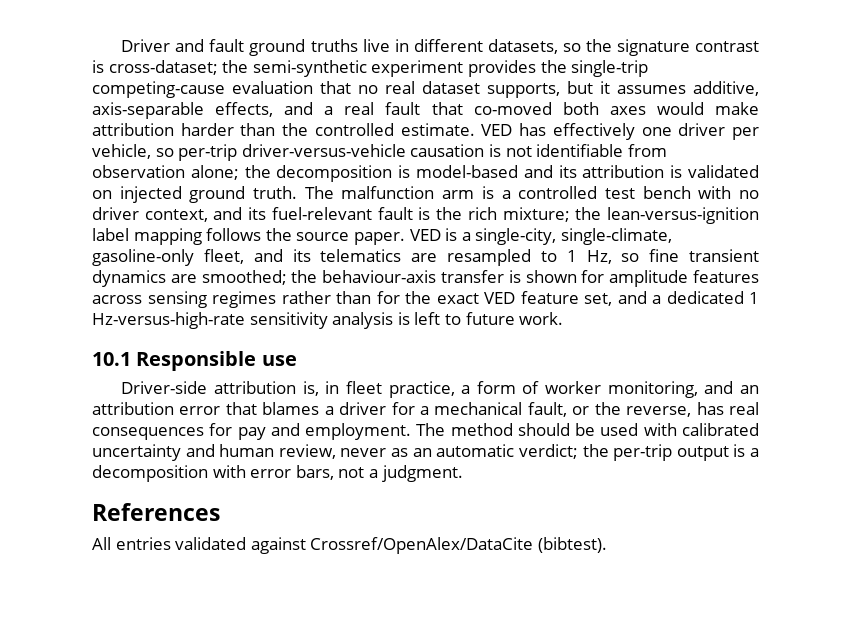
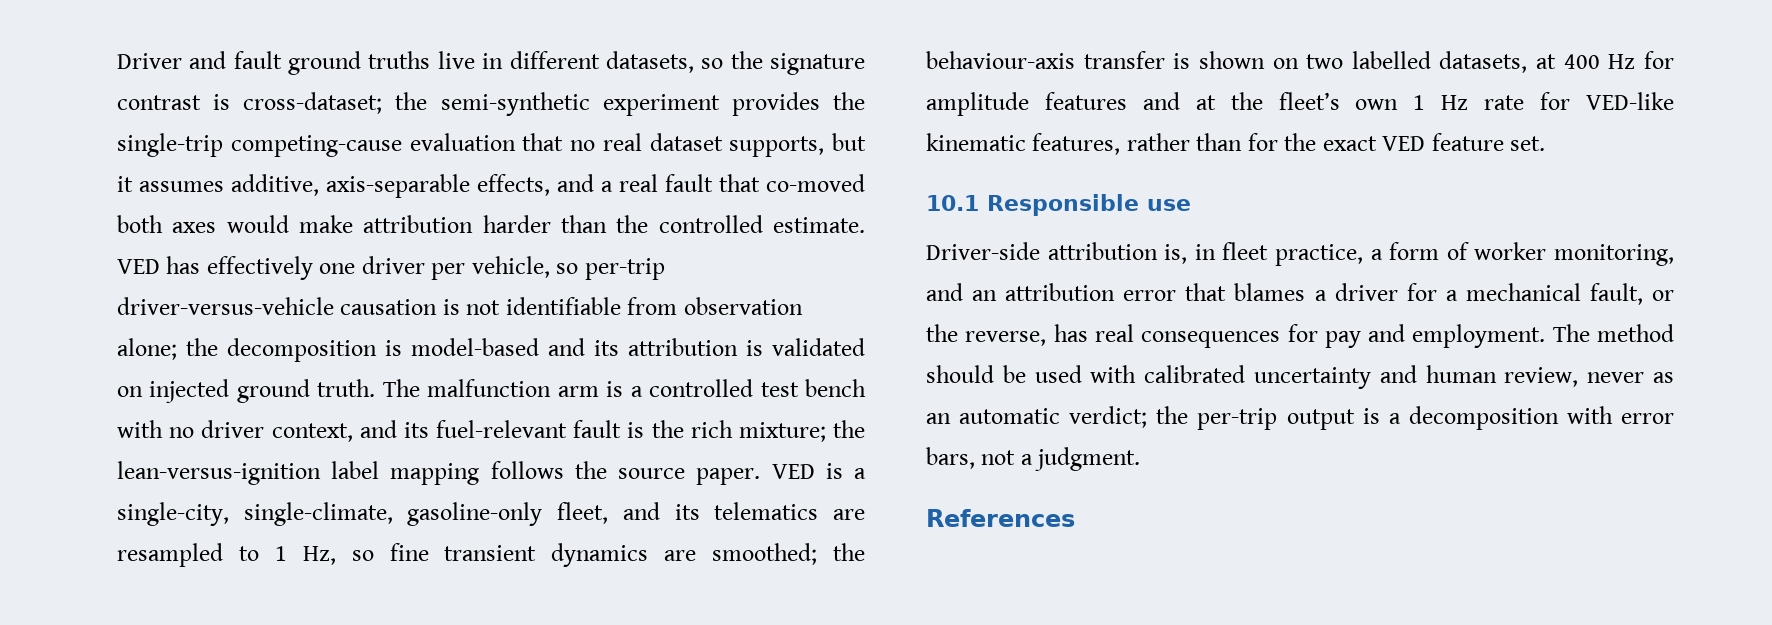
[581,270,759,287] [92,291,276,308] for amplitude features across sensing regimes -> [1272,51,1674,73] [926,92,1674,116] [926,133,1121,155] on two labelled datasets, at 400 Hz for amplitude features and at the fleet’s own 1 Hz rate for VED-like kinematic features,
[584,291,759,306] [92,312,564,329] set, and a dedicated 1 Hz-versus-high-rate sensitivity analysis is left to future work. -> [1510,136,1546,151] set.
[92,537,607,554] // All entries validated against Crossref/OpenAlex/DataCite (bibtest). -> (1075, 518) none

